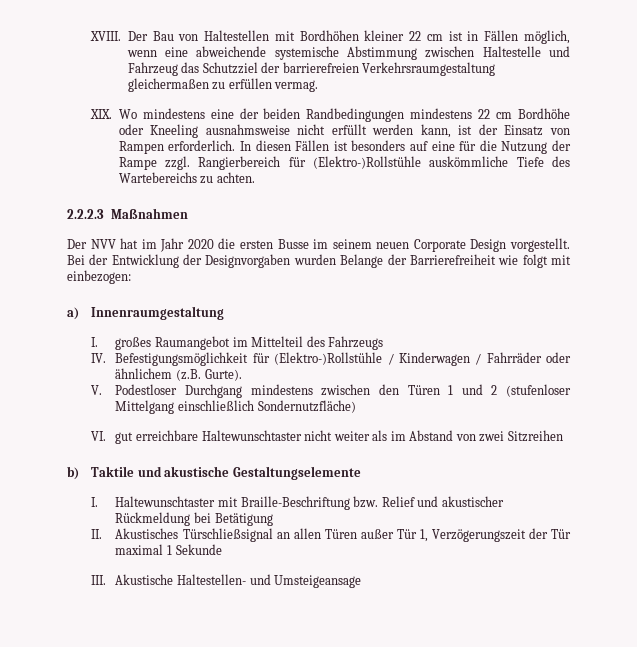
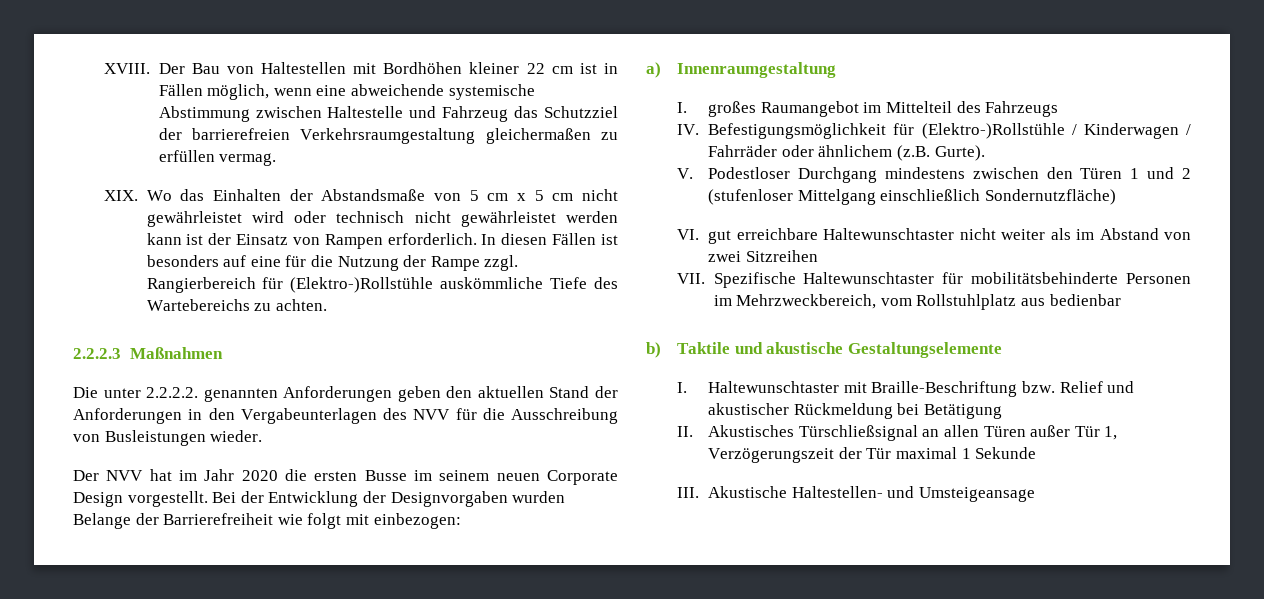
[142,108,570,122] [118,124,451,138] mindestens eine der beiden Randbedingungen mindestens 22 cm Bordhöhe oder Kneeling ausnahmsweise nicht erfüllt werden kann, -> [180,189,618,201] [146,211,618,227] [146,233,182,245] das Einhalten der Abstandsmaße von 5 cm x 5 cm nicht gewährleistet wird oder technisch nicht gewährleistet werden kann
(188, 213) none -> [73,386,618,402] [73,408,618,424] [73,430,263,446] // Die unter 2.2.2.2. genannten Anforderungen geben den aktuellen Stand der Anforderungen in den Vergabeunterlagen des NVV für die Ausschreibung von Busleistungen wieder.
(563, 436) none -> [677,272,1191,288] [713,294,1121,310] // VII. Spezifische Haltewunschtaster für mobilitätsbehinderte Personen im Mehrzweckbereich, vom Rollstuhlplatz aus bedienbar

